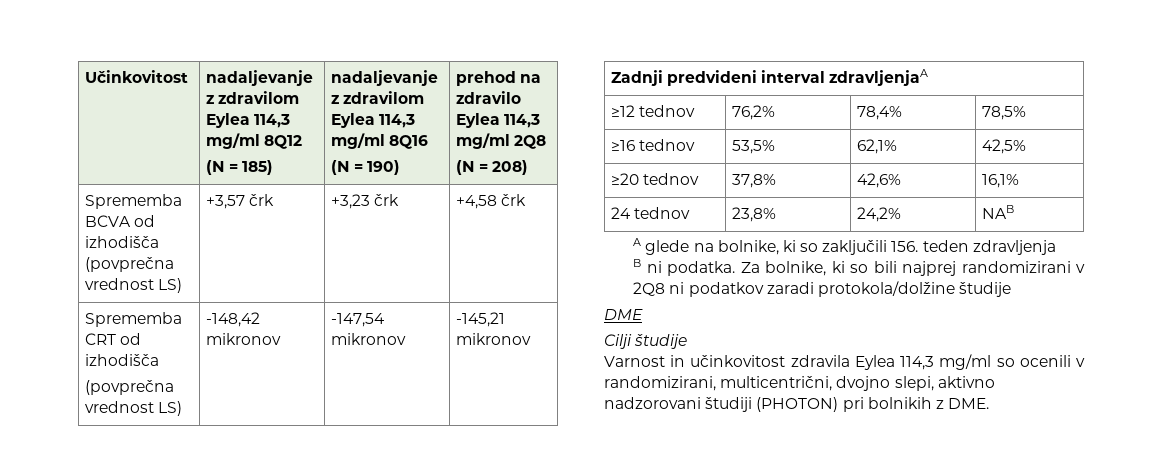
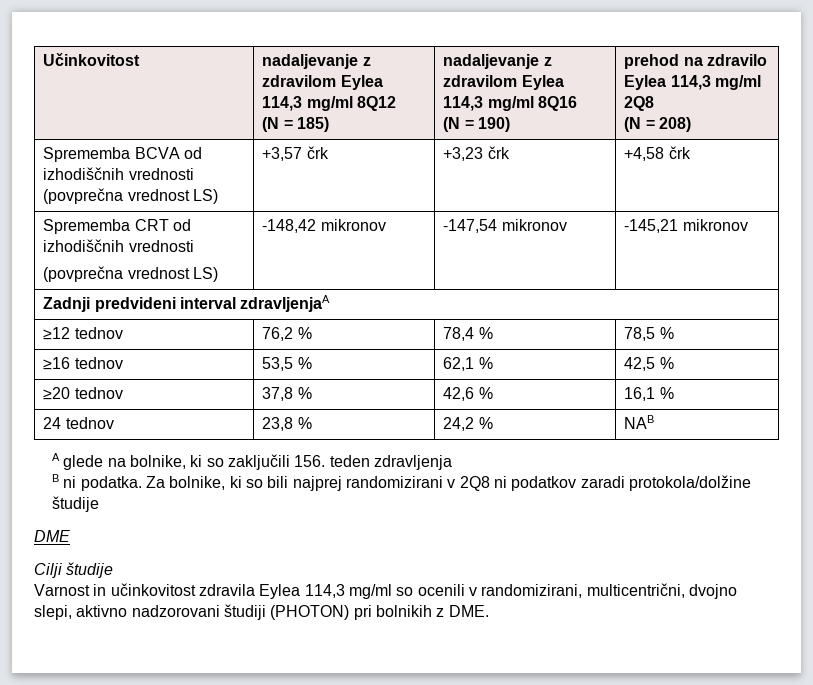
[84,236,159,248] izhodišča -> [43,167,194,180] izhodiščnih vrednosti
[84,354,159,366] izhodišča -> [43,239,194,252] izhodiščnih vrednosti
[731,105,775,120] [856,106,902,120] [981,106,1026,120] [610,139,695,151] [731,140,775,154] [856,139,897,154] [981,139,1026,154] [610,173,699,185] [731,174,776,188] [856,173,901,188] [981,174,1019,188] [610,207,690,219] [731,207,776,222] [856,207,901,222] 76,2% | 78,4% | 78,5% // ≥16 tednov | 53,5% | 62,1% | 42,5% // ≥20 tednov | 37,8% | 42,6% | 16,1% // 24 tednov | 23,8% | 24,2% -> [262,327,312,341] [443,327,493,341] [624,327,674,341] [43,357,123,370] [262,357,312,371] [443,357,493,371] [624,357,674,371] [43,387,123,400] [262,387,312,401] [443,387,493,401] [624,387,674,401] [43,417,114,429] [262,417,312,431] [443,417,493,431] 76,2 % | 78,4 % | 78,5 % // ≥16 tednov | 53,5 % | 62,1 % | 42,5 % // ≥20 tednov | 37,8 % | 42,6 % | 16,1 % // 24 tednov | 23,8 % | 24,2 %

